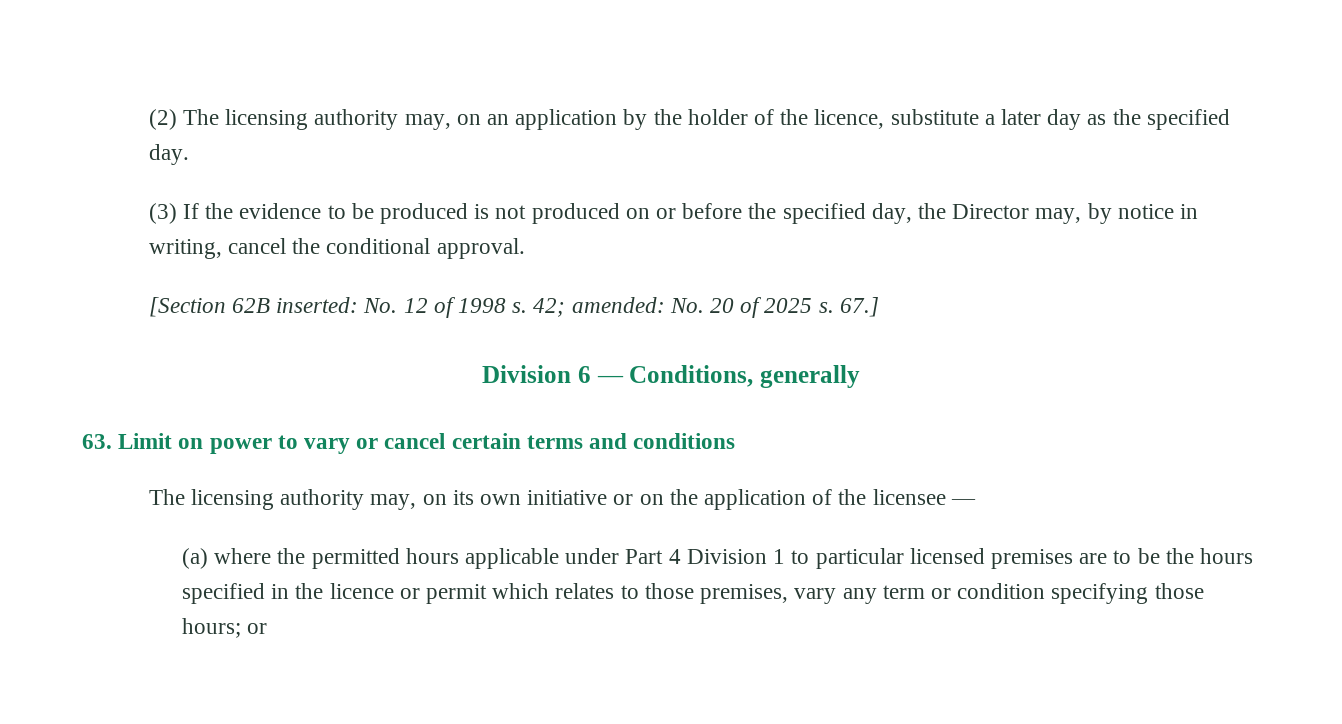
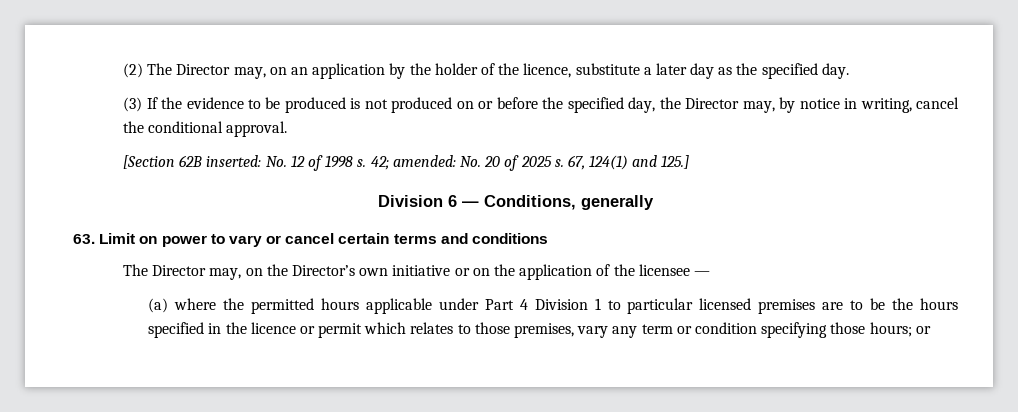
[225,109,399,130] licensing authority -> [176,64,231,75] Director
[839,297,879,317] 67.] -> [567,155,690,170] 67, 124(1) and 125.]
[190,489,474,510] licensing authority may, on its -> [152,264,356,280] Director may, on the Director’s

